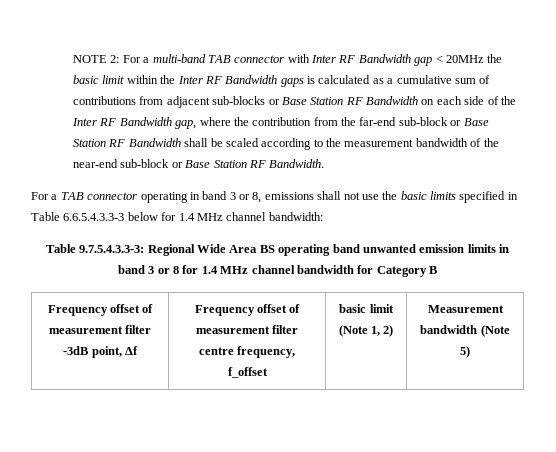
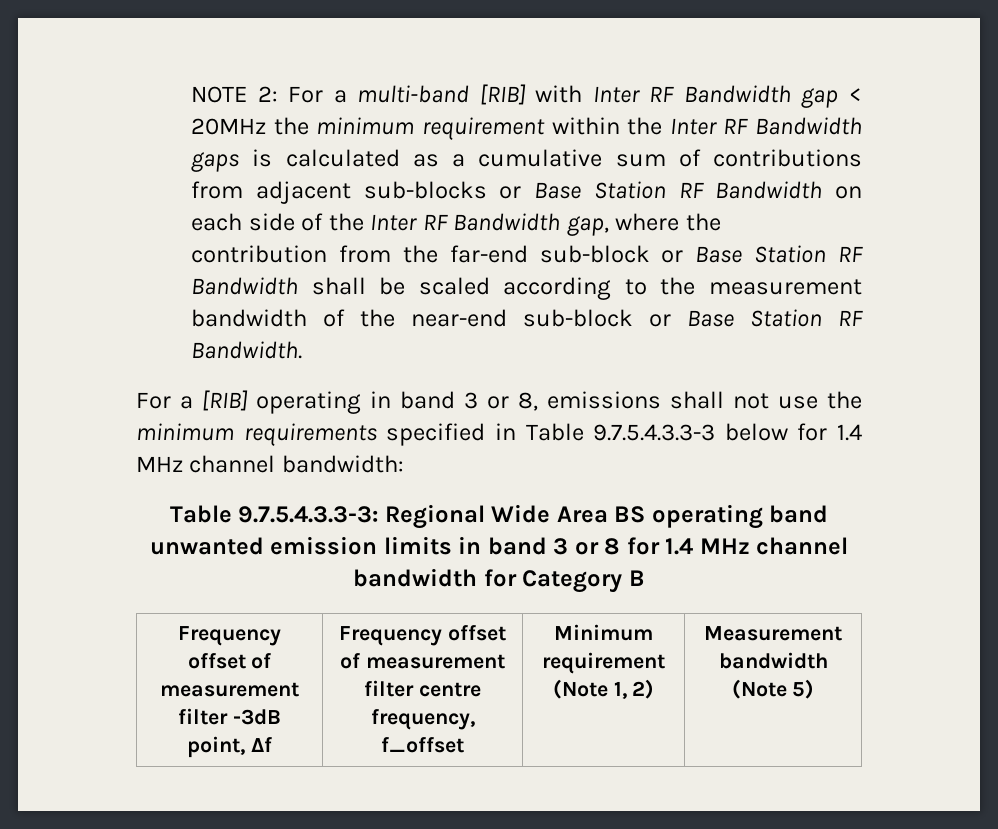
[207,55,285,63] TAB connector -> [479,84,526,105] [RIB]
[72,75,125,84] basic limit -> [316,117,546,140] minimum requirement
[60,192,138,200] TAB connector -> [202,390,248,411] [RIB]
[400,191,456,200] basic limits -> [136,423,377,446] minimum requirements
[63,213,125,221] 6.6.5.4.3.3-3 -> [593,424,716,441] 9.7.5.4.3.3-3
[339,304,394,313] basic limit -> [554,624,653,641] [542,652,665,674] Minimum requirement

